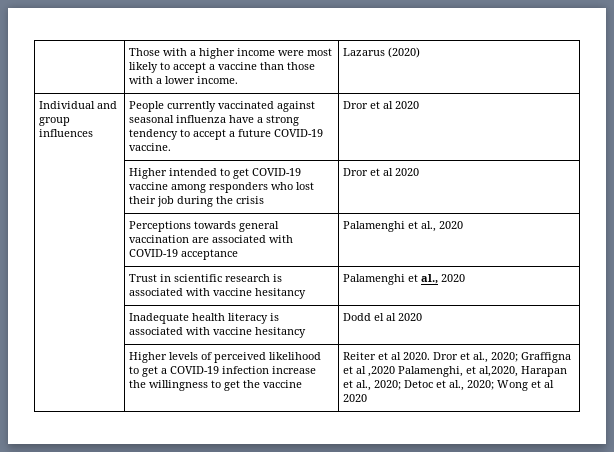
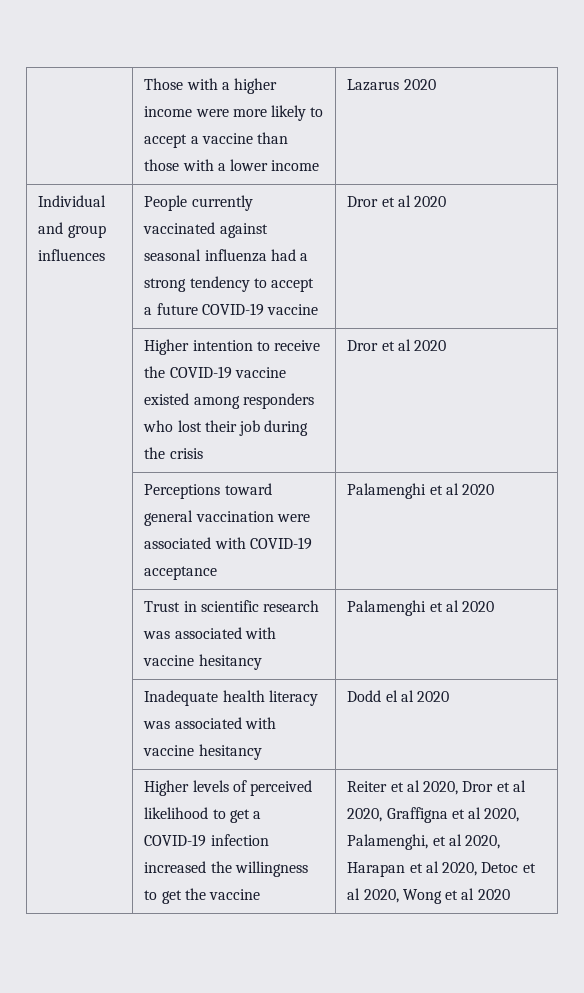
[307,48,333,56] most -> [232,109,267,117] more
[197,76,239,84] income. -> [271,160,320,171] income
[388,47,421,58] (2020) -> [403,79,436,90] 2020
[229,115,255,123] have -> [270,249,296,261] had
[129,143,172,151] vaccine. -> [267,304,319,315] vaccine
[169,168,302,179] [129,182,169,190] intended to get COVID-19 vaccine -> [192,340,321,351] [144,366,286,379] [144,393,190,405] intention to receive the COVID-19 vaccine existed
[194,221,237,229] towards -> [224,483,272,495] toward
[192,237,210,243] are -> [276,514,310,522] were
[421,221,437,232] al., -> [445,483,459,495] al
[273,274,283,282] is -> [143,631,171,639] was
[421,274,439,284] al., -> [445,600,459,612] al
[270,313,280,321] is -> [143,721,171,729] was
[272,366,317,374] increase -> [144,861,207,873] increased
[403,352,519,363] 2020. Dror et al., 2020; -> [423,780,527,795] [347,808,383,822] 2020, Dror et al 2020,
[368,366,396,377] ,2020 -> [484,808,520,822] 2020,
[479,366,568,377] [343,380,495,391] al,2020, Harapan et al., 2020; Detoc et al., 2020; -> [448,834,501,849] [347,861,536,877] [347,888,399,903] al 2020, Harapan et al 2020, Detoc et al 2020,

